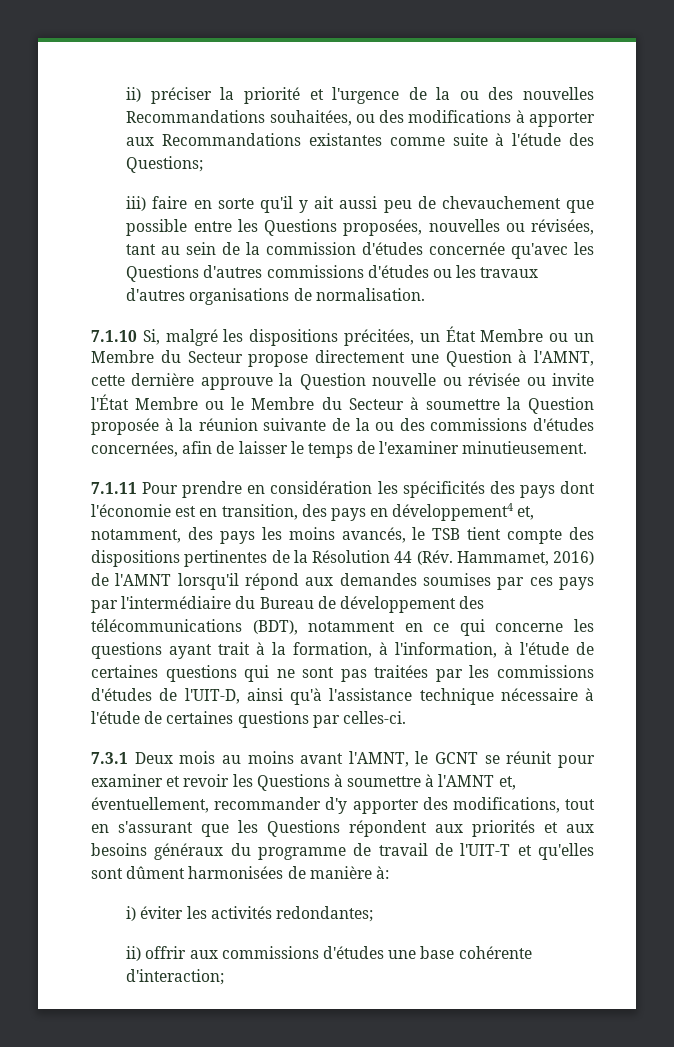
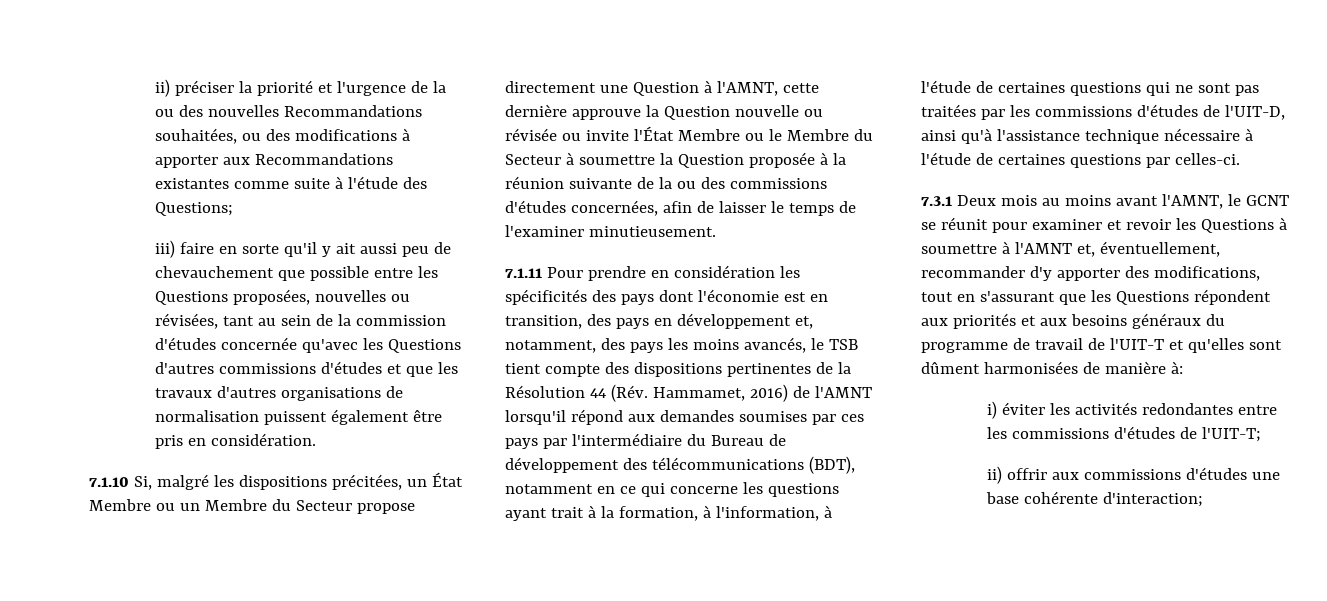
[432,269,452,278] ou -> [387,364,434,377] et que
[315,288,425,301] normalisation. -> [155,409,443,425] [155,433,317,449] normalisation puissent également être pris en considération.
[392,503,514,521] développement4 -> [676,313,791,329] développement
[275,906,373,922] redondantes; -> [1142,403,1278,415] [987,426,1262,442] redondantes entre les commissions d'études de l'UIT-T;

